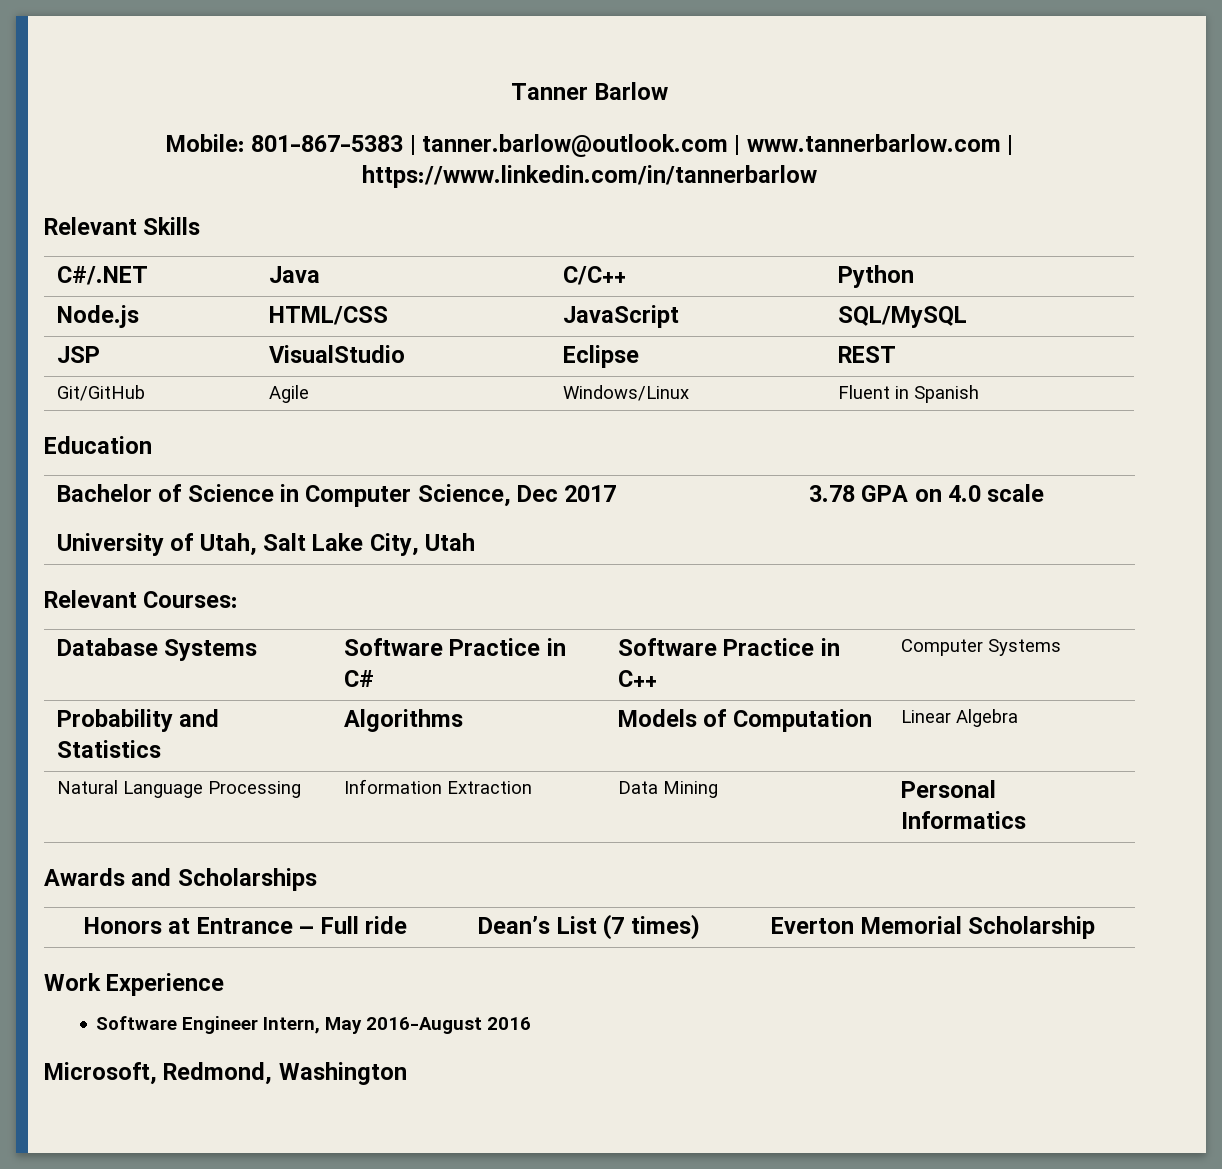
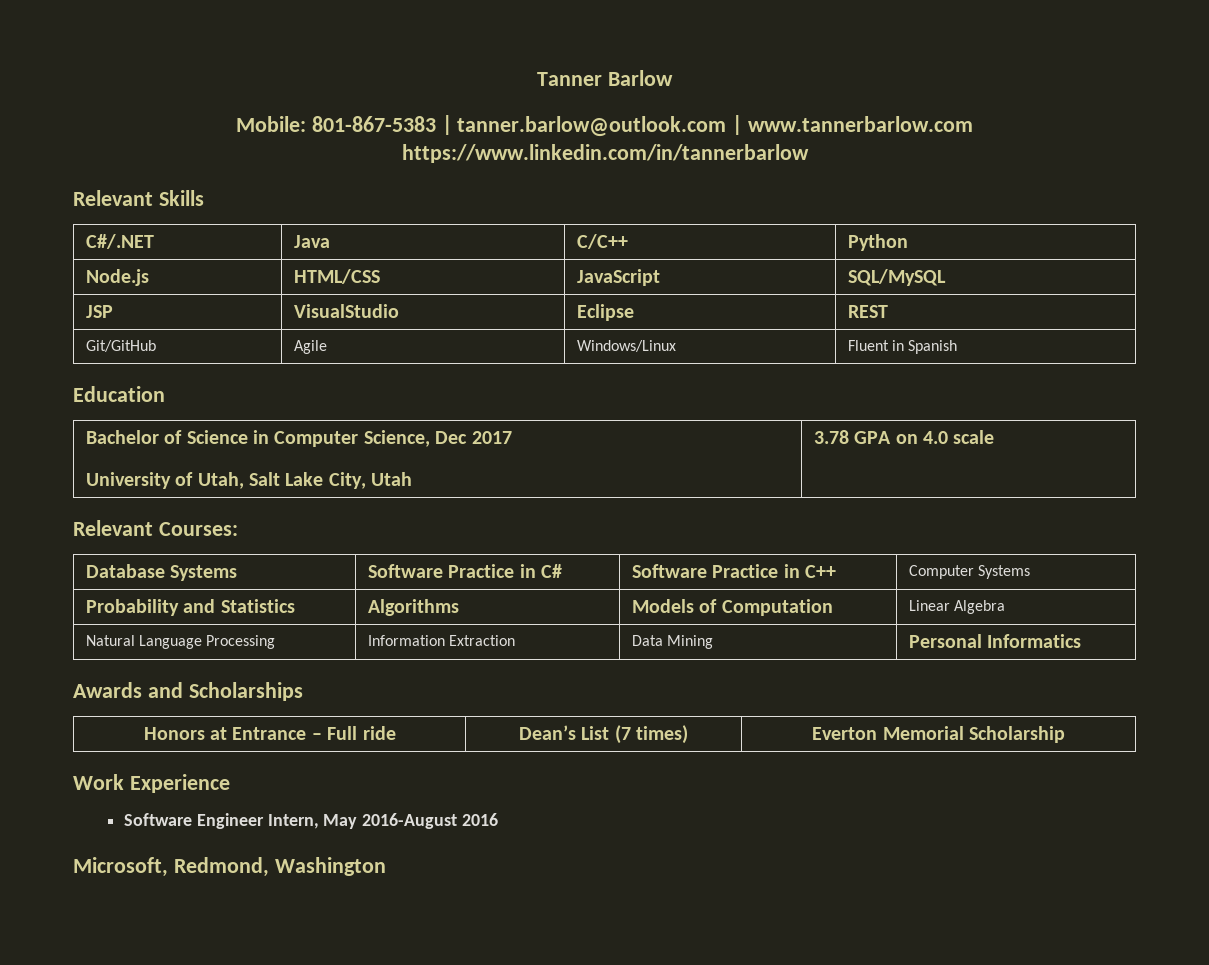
[1007,135,1014,155] | -> (974, 124) none

